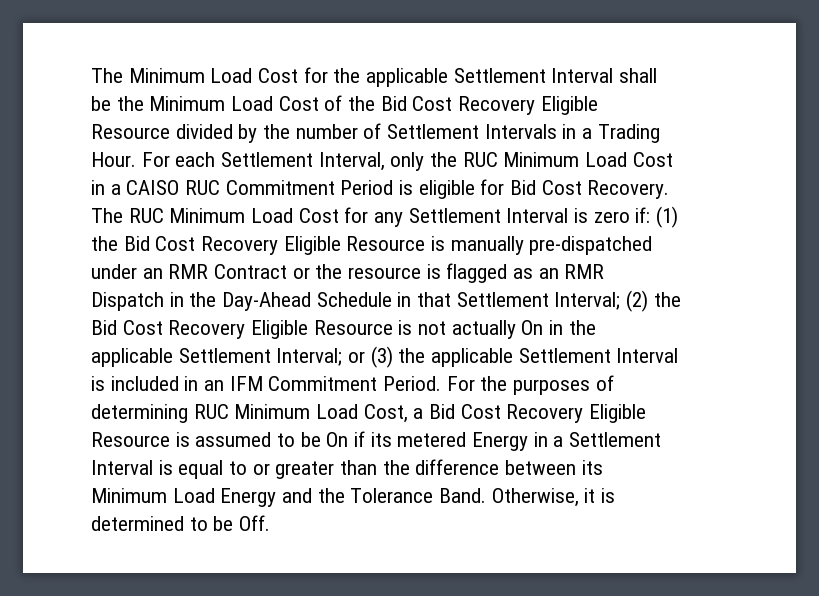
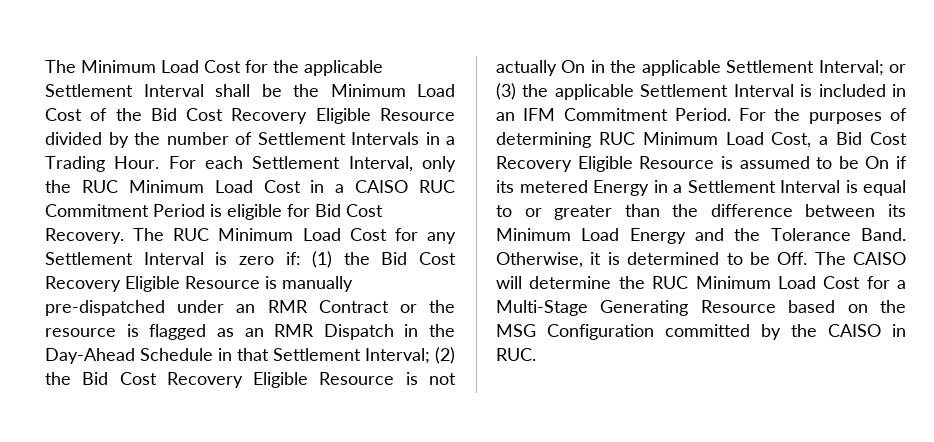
(271, 523) none -> [814,252,906,265] [496,276,906,289] [496,300,906,316] [496,324,906,340] [496,348,536,361] The CAISO will determine the RUC Minimum Load Cost for a Multi-Stage Generating Resource based on the MSG Configuration committed by the CAISO in RUC.

